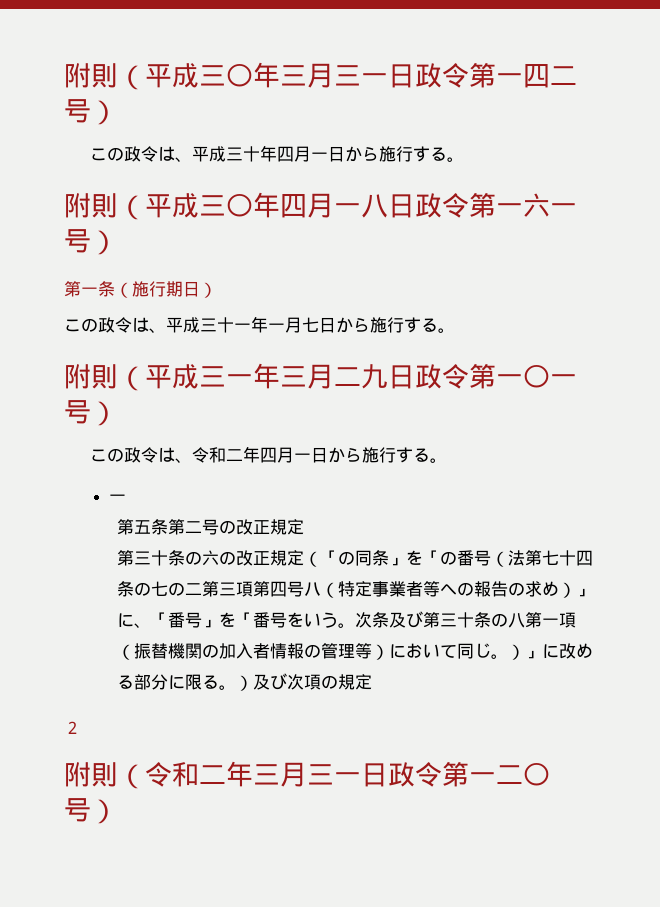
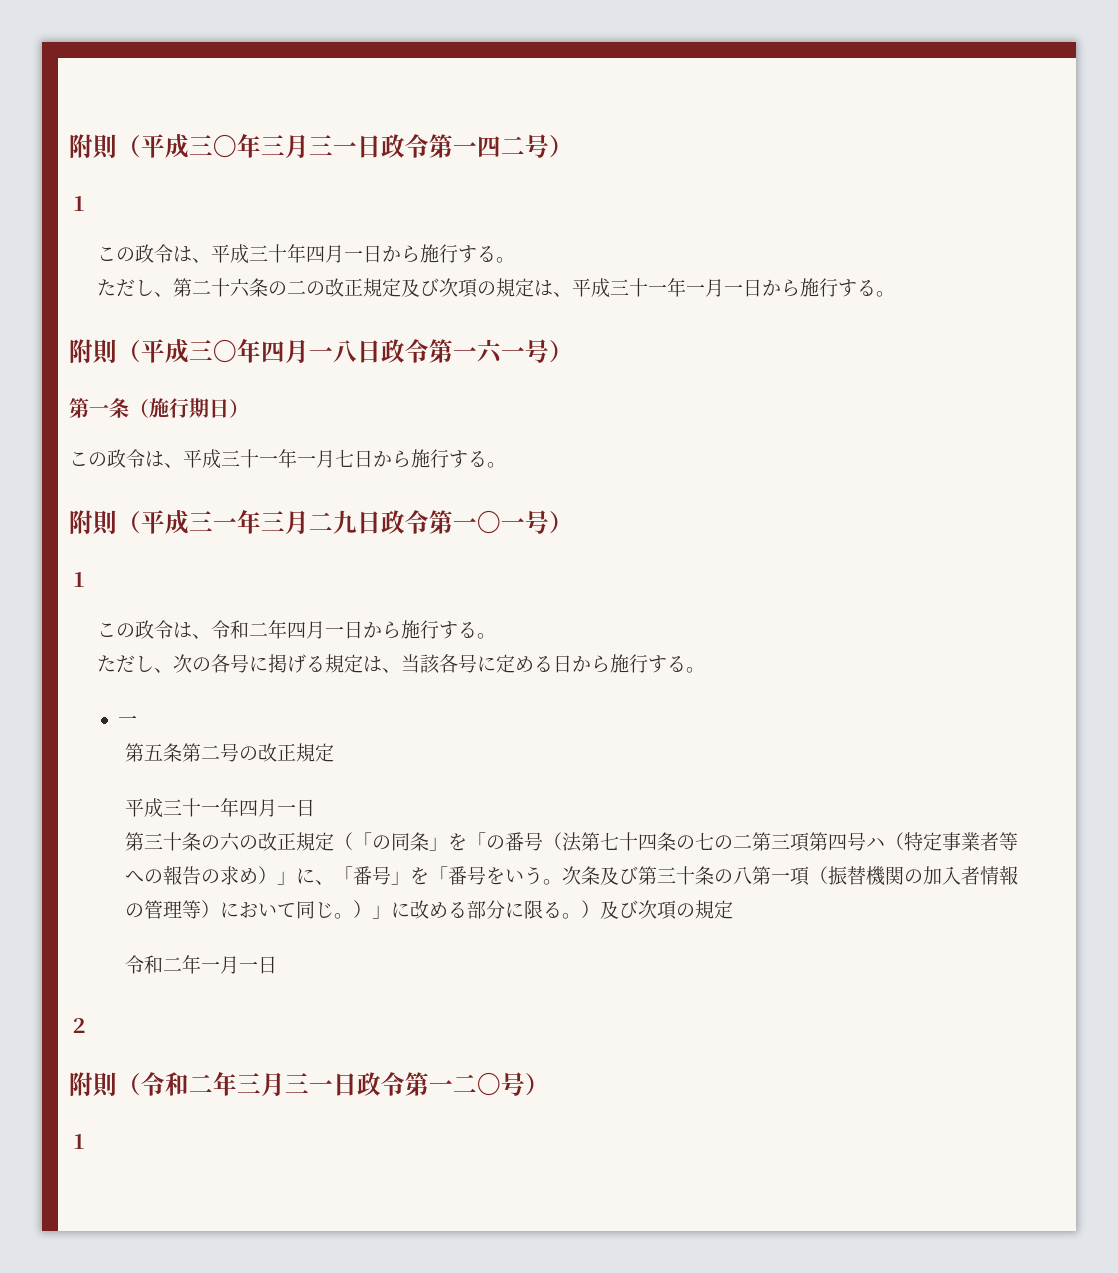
(118, 112) none -> [69,196,89,211] // １
(465, 159) none -> [97,278,896,298] // ただし、第二十六条の二の改正規定及び次項の規定は、平成三十一年一月一日から施行する。
(118, 413) none -> [69,572,89,587] // １
(448, 460) none -> [97,654,706,674] // ただし、次の各号に掲げる規定は、当該各号に定める日から施行する。
(304, 527) none -> [125,798,316,818] // 平成三十一年四月一日
(372, 682) none -> [125,955,278,974] // 令和二年一月一日
(118, 811) none -> [69,1134,89,1149] // １

